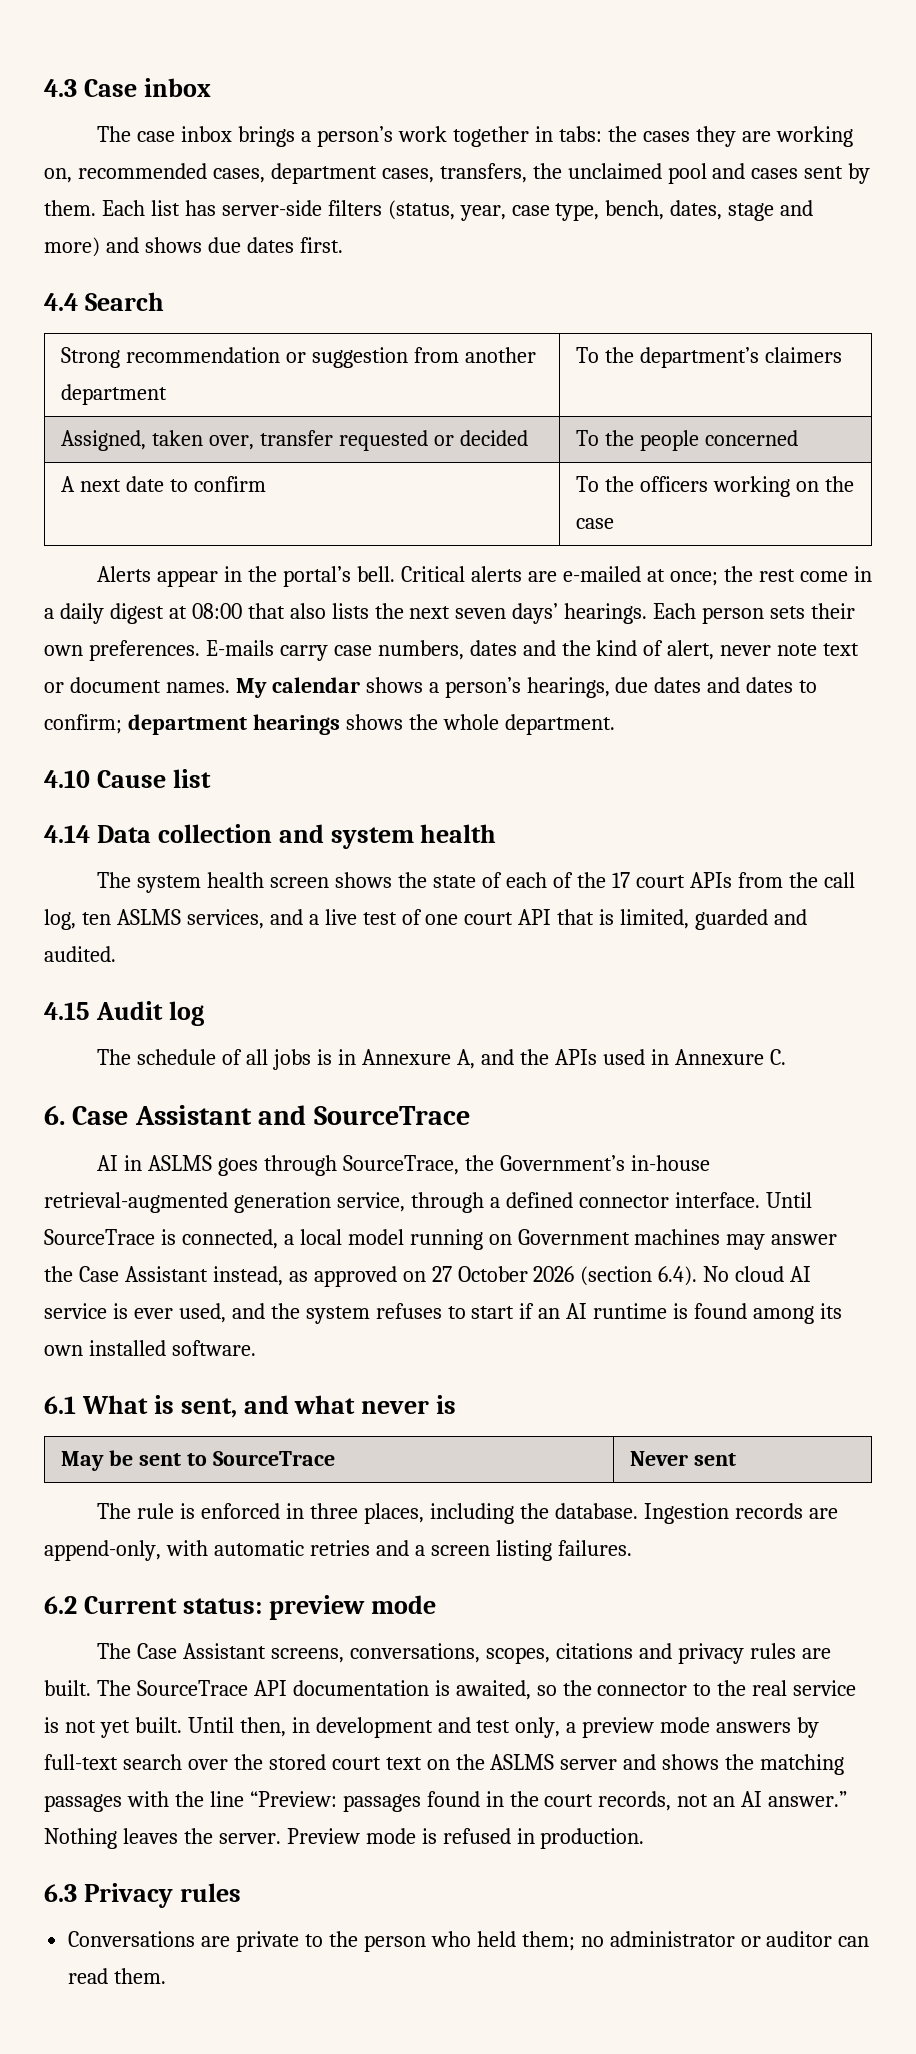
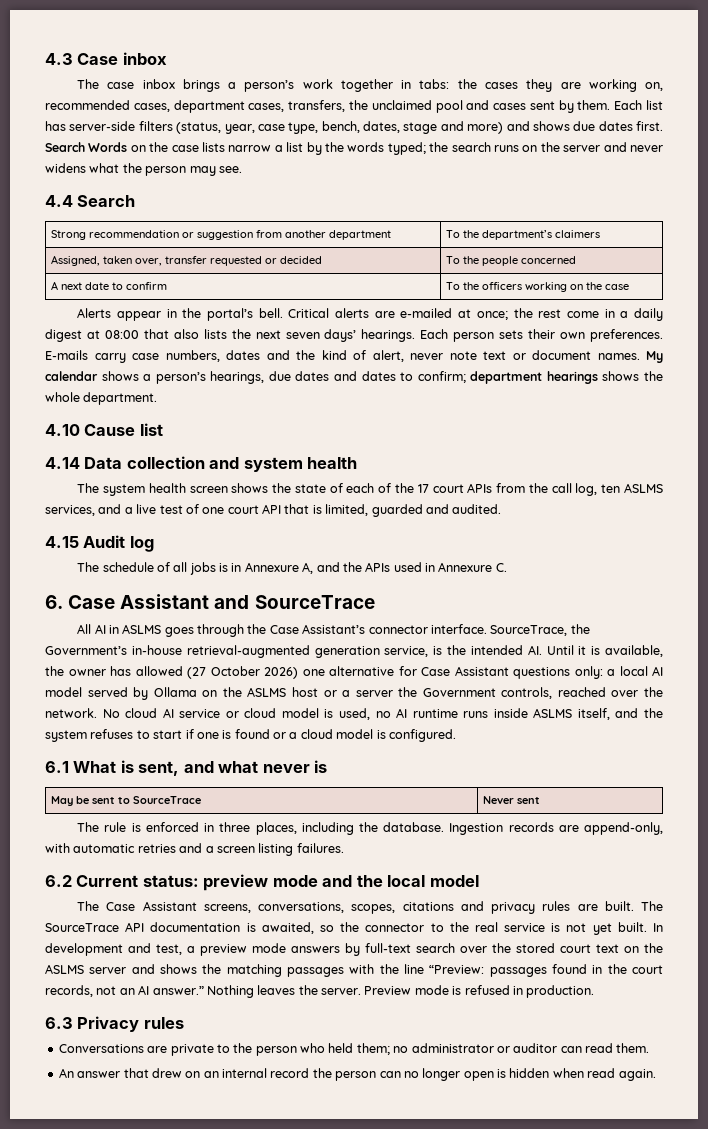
(343, 245) none -> [45,142,663,155] [45,163,242,176] Search Words on the case lists narrow a list by the words typed; the search runs on the server and never widens what the person may see.
(470, 1115) none -> [77,624,92,634] All
(338, 1165) none -> [247,624,487,634] the Case Assistant’s connector interface.
[410,1192,812,1213] [44,1229,838,1250] [44,1266,812,1287] [44,1303,226,1323] through a defined connector interface. Until SourceTrace is connected, a local model running on Government machines may answer the Case Assistant instead, as approved on 27 October 2026 (section 6.4). No cloud AI service is ever used, -> [433,645,663,657] [45,666,663,679] [45,687,663,700] [45,708,610,720] is the intended AI. Until it is available, the owner has allowed (27 October 2026) one alternative for Case Assistant questions only: a local AI model served by Ollama on the ASLMS host or a server the Government controls, reached over the network. No cloud AI service or cloud model is used, no AI runtime runs inside ASLMS itself,
[538,1303,842,1324] [44,1340,256,1356] an AI runtime is found among its own installed software. -> [196,729,456,742] one is found or a cloud model is configured.
(436, 1604) none -> [322,875,479,887] and the local model
[187,1717,561,1738] Until then, in development and test only, -> [653,923,663,932] [45,943,182,956] In development and test,
(167, 1976) none -> [58,1068,656,1081] // An answer that drew on an internal record the person can no longer open is hidden when read again.

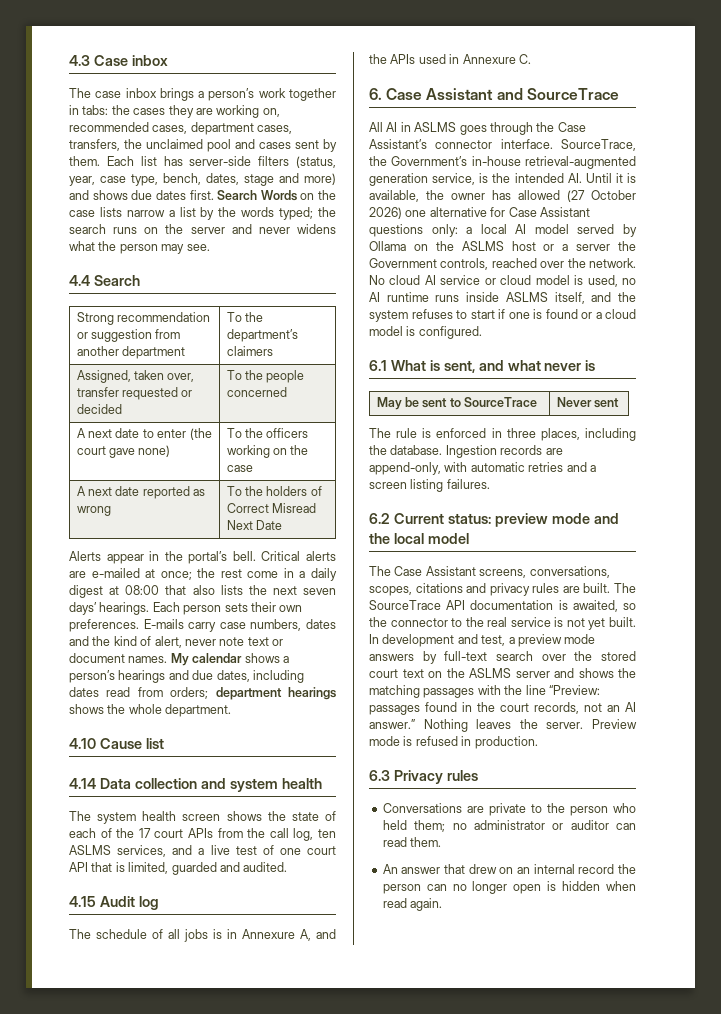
[126,282,168,290] confirm -> [157,428,212,440] [76,445,171,458] enter (the court gave none)
(630, 287) none -> [76,486,206,499] [76,506,111,516] [226,486,322,496] [226,503,317,513] [226,520,283,530] // A next date reported as wrong | To the holders of Correct Misread Next Date
[210,371,466,384] hearings, due dates and dates to confirm; -> [118,670,304,683] [69,687,209,699] hearings and due dates, including dates read from orders;

